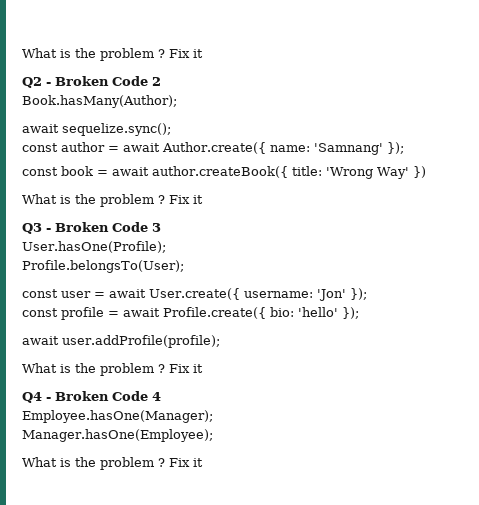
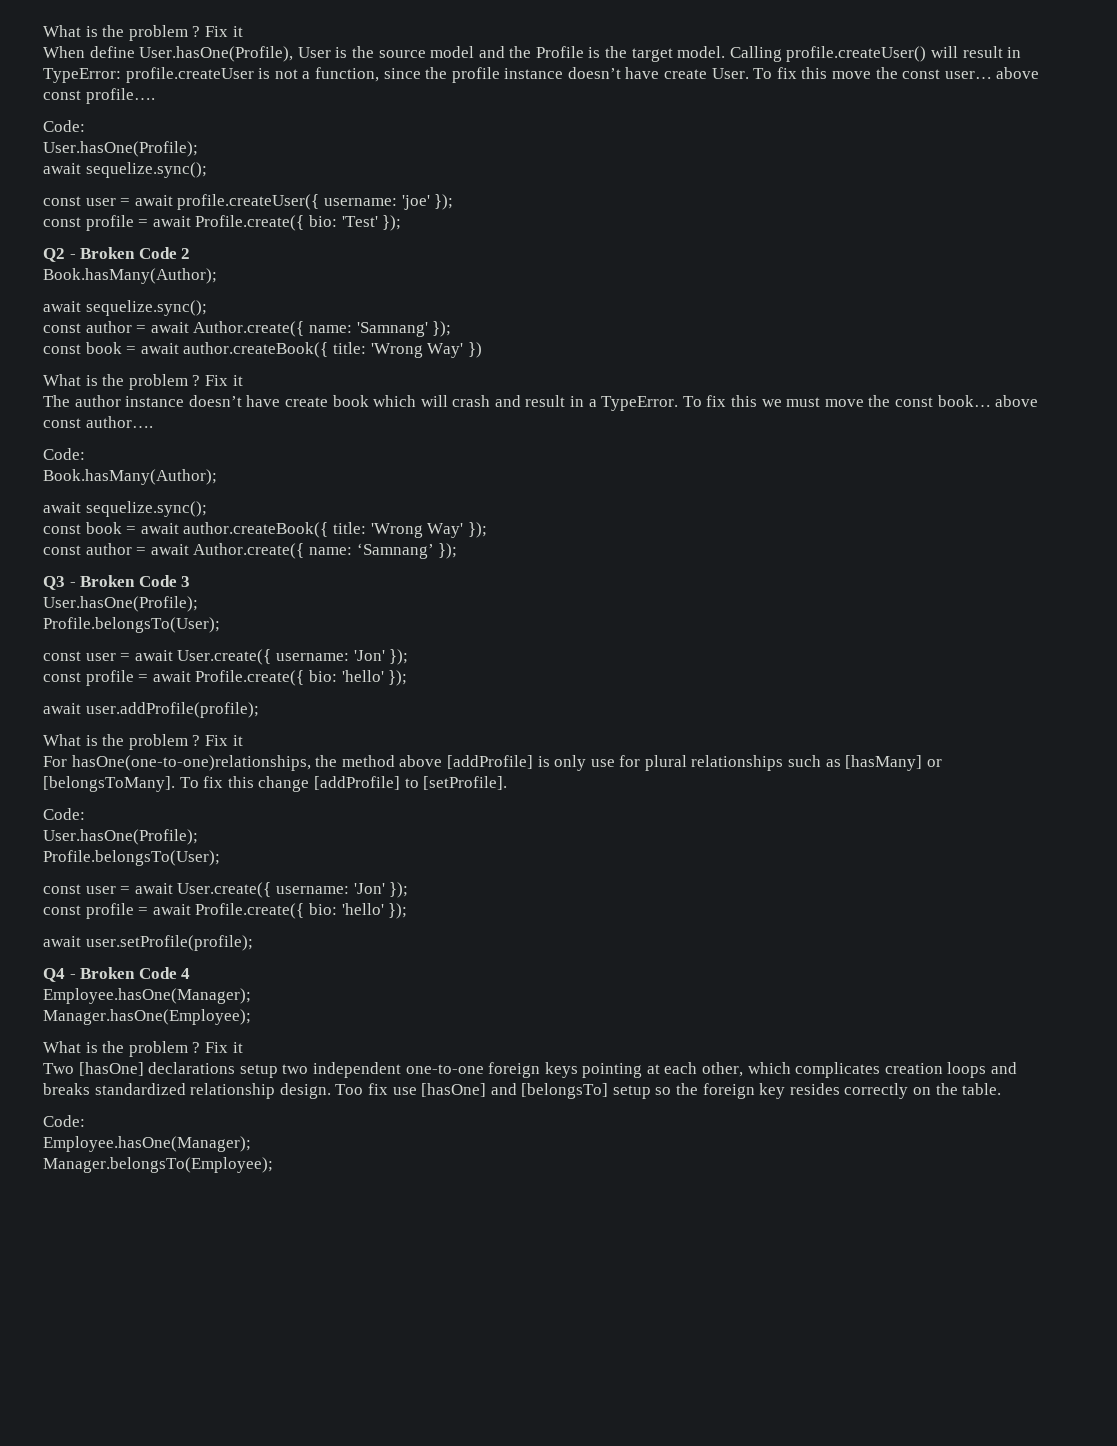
[22,48,203,61] What is the problem ? Fix it -> [43,25,243,41] [43,46,1022,62] [43,67,1040,83] [43,88,155,104] [43,120,85,132] [43,141,198,157] [43,162,207,178] [43,194,454,210] [43,215,402,231] What is the problem ? Fix it // When define User.hasOne(Profile), User is the source model and the Profile is the target model. Calling profile.createUser() will result in TypeError: profile.createUser is not a function, since the profile instance doesn’t have create User. To fix this move the const user… above const profile…. // Code: // User.hasOne(Profile); // await sequelize.sync(); // const user = await profile.createUser({ username: 'joe' }); // const profile = await Profile.create({ bio: 'Test' });
(203, 199) none -> [43,395,1039,411] [43,416,153,428] [43,448,85,460] [43,469,217,485] [43,501,207,517] [43,522,487,538] [43,543,458,559] // The author instance doesn’t have create book which will crash and result in a TypeError. To fix this we must move the const book… above const author…. // Code: // Book.hasMany(Author); // await sequelize.sync(); // const book = await author.createBook({ title: 'Wrong Way' }); // const author = await Author.create({ name: ‘Samnang’ });
(203, 368) none -> [43,755,942,771] [43,776,508,792] [43,808,85,820] [43,829,198,845] [43,850,220,866] [43,882,409,898] [43,903,408,919] [43,935,253,951] // For hasOne(one-to-one)relationships, the method above [addProfile] is only use for plural relationships such as [hasMany] or [belongsToMany]. To fix this change [addProfile] to [setProfile]. // Code: // User.hasOne(Profile); // Profile.belongsTo(User); // const user = await User.create({ username: 'Jon' }); // const profile = await Profile.create({ bio: 'hello' }); // await user.setProfile(profile);
(203, 462) none -> [43,1062,1018,1078] [43,1083,1002,1099] [43,1115,85,1127] [43,1136,251,1152] [43,1157,273,1173] // Two [hasOne] declarations setup two independent one-to-one foreign keys pointing at each other, which complicates creation loops and breaks standardized relationship design. Too fix use [hasOne] and [belongsTo] setup so the foreign key resides correctly on the table. // Code: // Employee.hasOne(Manager); // Manager.belongsTo(Employee);

